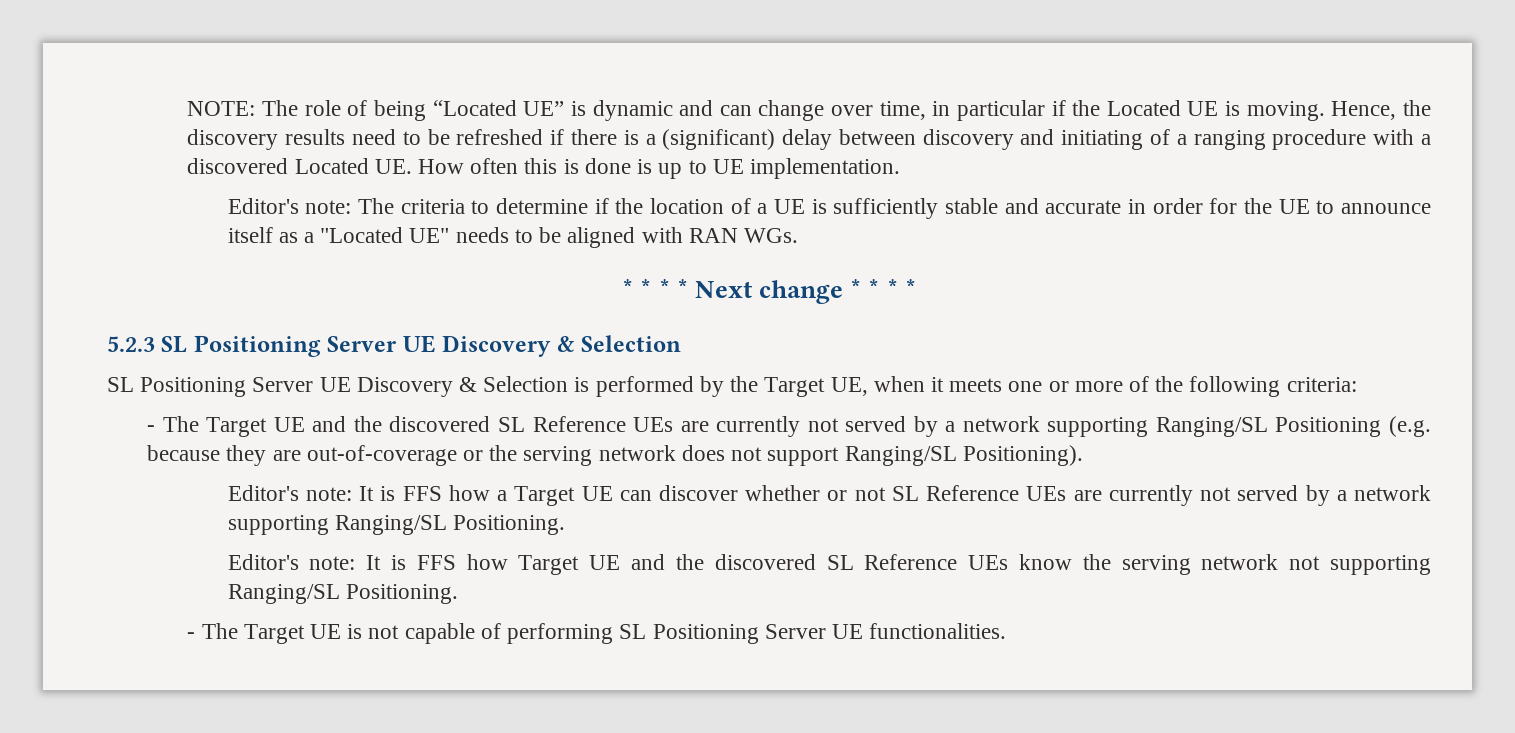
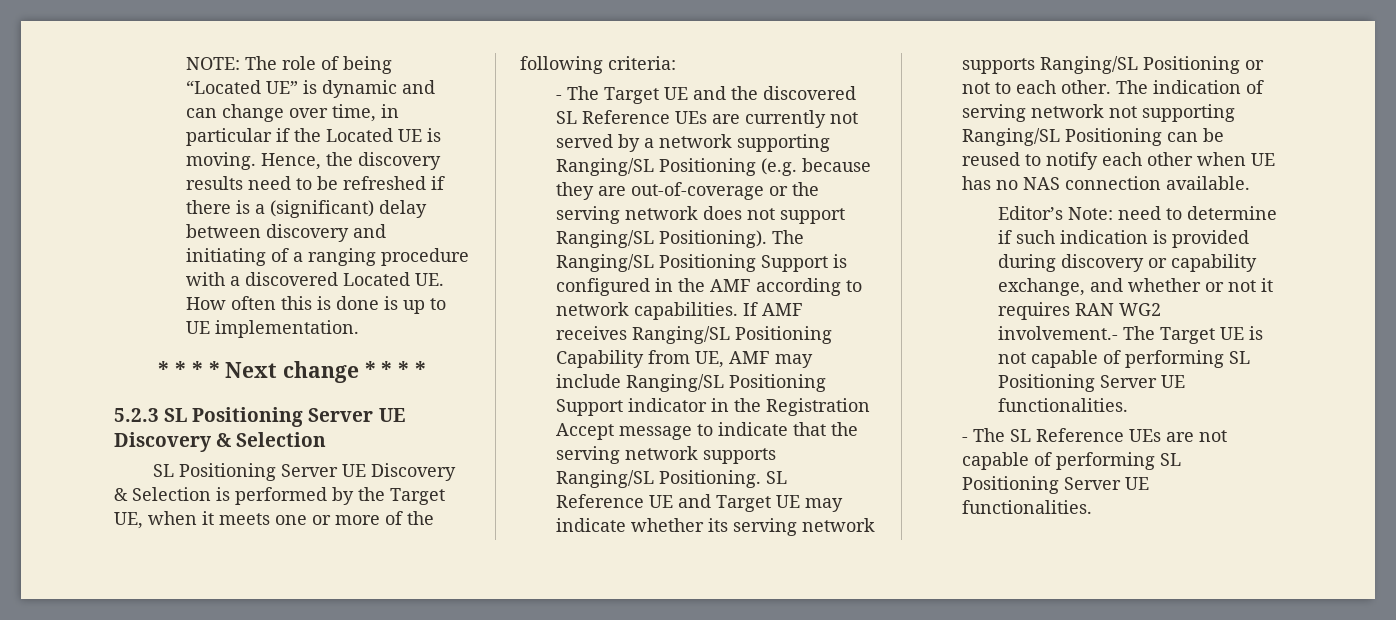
[227,198,1431,219] [227,227,798,248] // Editor's note: The criteria to determine if the location of a UE is sufficiently stable and accurate in order for the UE to announce itself as a "Located UE" needs to be aligned with RAN WGs. -> (359, 329) none
[227,485,1431,506] [227,515,566,535] [227,554,1111,575] // Editor's note: It is FFS how a Target UE can discover whether or not SL Reference UEs are currently not served by a network supporting Ranging/SL Positioning. // Editor's note: It is FFS how Target UE and the discovered SL Reference UEs know the -> [771,230,804,244] [555,254,847,272] [555,278,862,296] [555,302,803,320] [555,326,832,344] [555,350,813,368] [555,374,826,392] [555,398,870,416] [555,422,858,440] [555,446,776,464] [555,470,787,488] [555,494,843,512] [555,518,875,536] [961,56,1264,74] [961,80,1264,94] The Ranging/SL Positioning Support is configured in the AMF according to network capabilities. If AMF receives Ranging/SL Positioning Capability from UE, AMF may include Ranging/SL Positioning Support indicator in the Registration Accept message to indicate that the serving network supports Ranging/SL Positioning. SL Reference UE and Target UE may indicate whether its serving network supports Ranging/SL Positioning or not to each other. The indication of
[345,584,458,604] [187,632,196,639] Positioning. // - -> [1064,128,1224,146] [961,152,1275,170] [961,176,1250,190] [997,206,1277,220] [997,230,1249,248] [997,254,1257,272] [997,278,1273,296] [997,302,1161,320] [997,326,1118,340] Positioning can be reused to notify each other when UE has no NAS connection available. // Editor’s Note: need to determine if such indication is provided during discovery or capability exchange, and whether or not it requires RAN WG2 involvement.-
(1007, 631) none -> [961,428,1227,442] [961,452,1181,470] [961,476,1149,494] [961,500,1092,514] // - The SL Reference UEs are not capable of performing SL Positioning Server UE functionalities.

